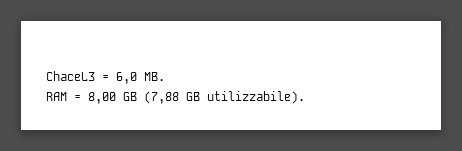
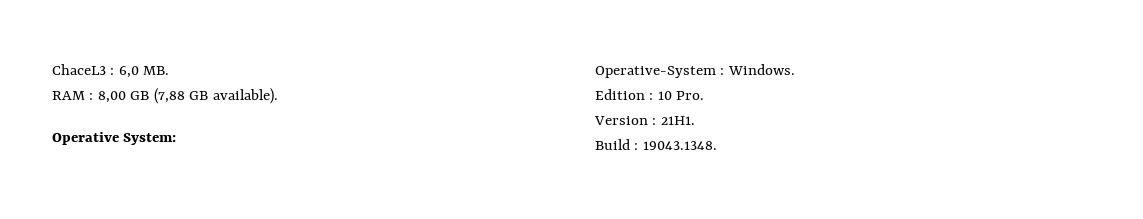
[102,75,109,81] = -> [110,68,115,75] :
[74,95,81,101] = -> [89,93,94,100] :
[207,91,305,104] utilizzabile). -> [212,88,278,104] [52,132,177,145] [595,64,795,78] [595,89,705,100] [594,116,695,125] [595,139,717,150] available). // Operative System: // Operative-System : Windows. // Edition : 10 Pro. // Version : 21H1. // Build : 19043.1348.

